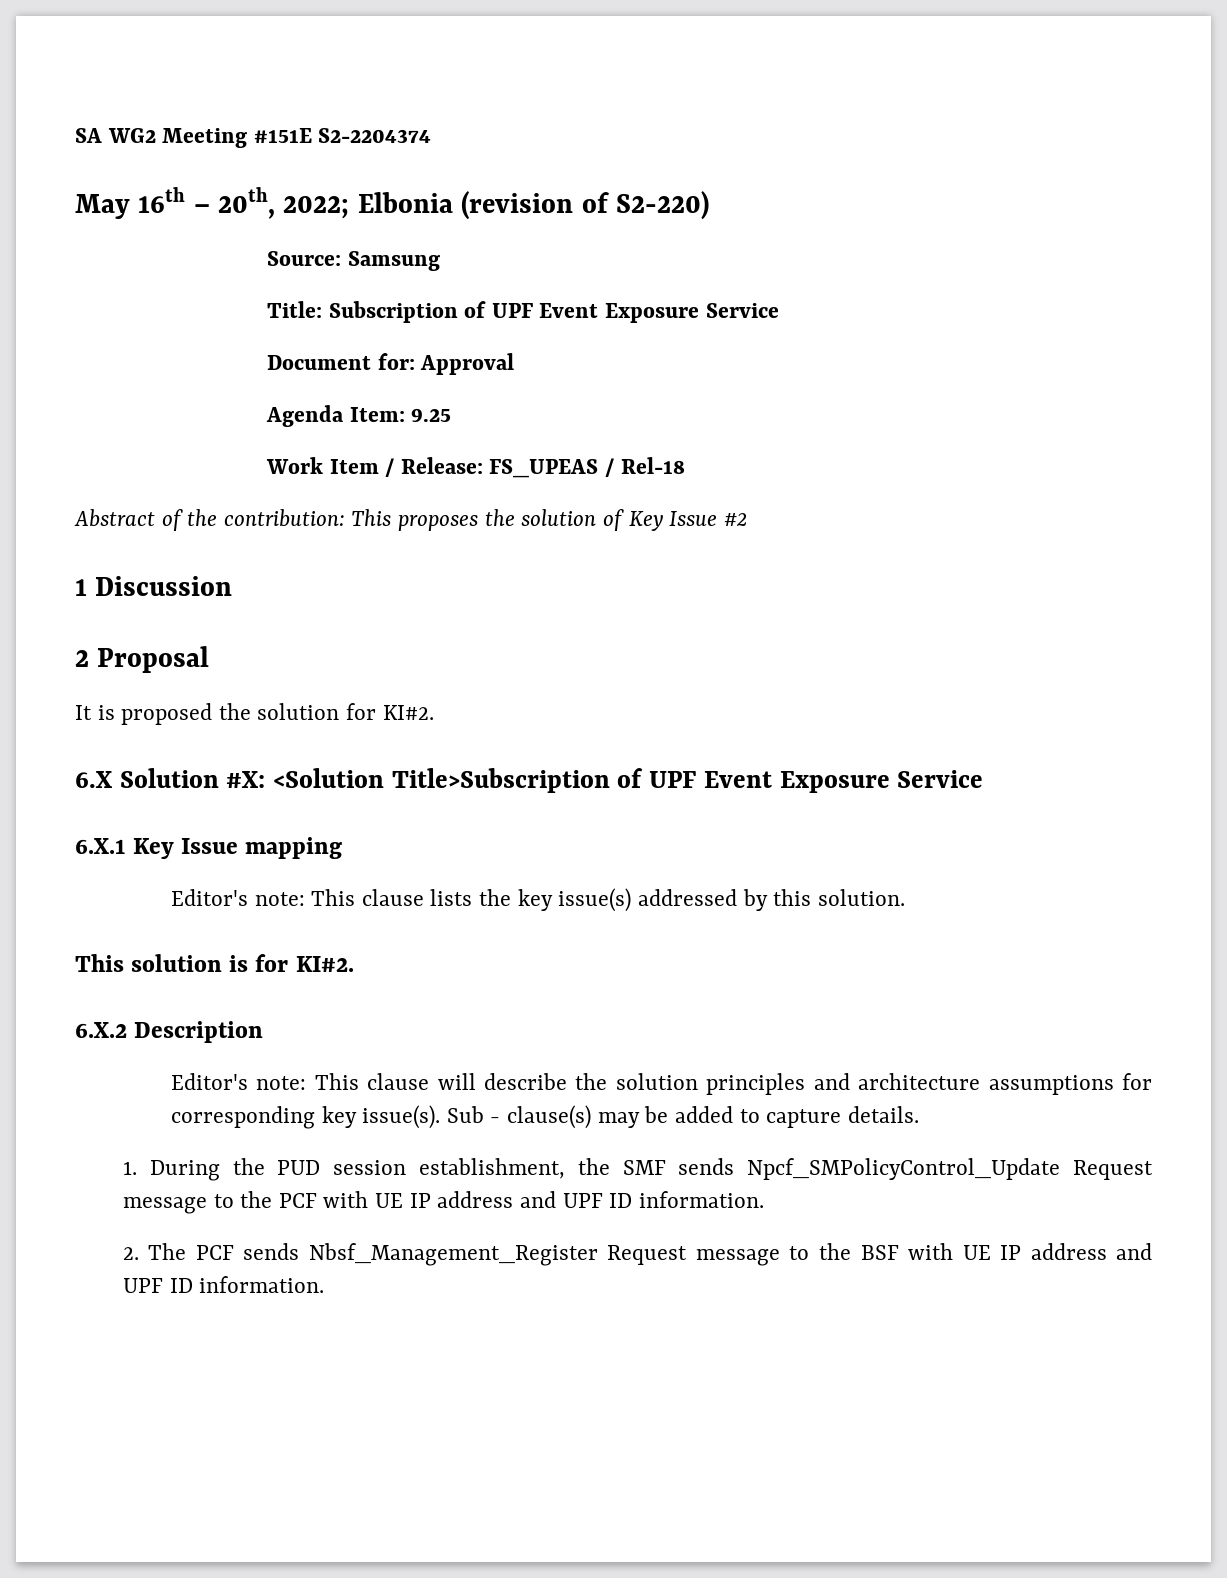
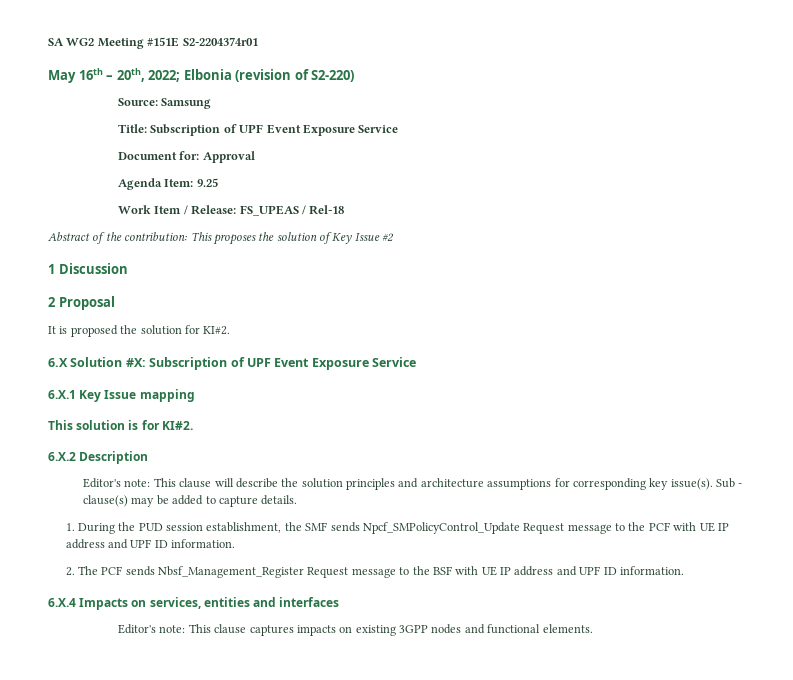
[318,128,432,143] S2-2204374 -> [182,37,258,46] S2-2204374r01
[273,768,610,793] <Solution Title>Subscription -> [149,357,228,370] Subscription
[170,888,905,912] // Editor's note: This clause lists the key issue(s) addressed by this solution. -> (195, 395) none
(325, 1284) none -> [48,597,340,610] [118,624,593,636] // 6.X.4 Impacts on services, entities and interfaces // Editor's note: This clause captures impacts on existing 3GPP nodes and functional elements.

